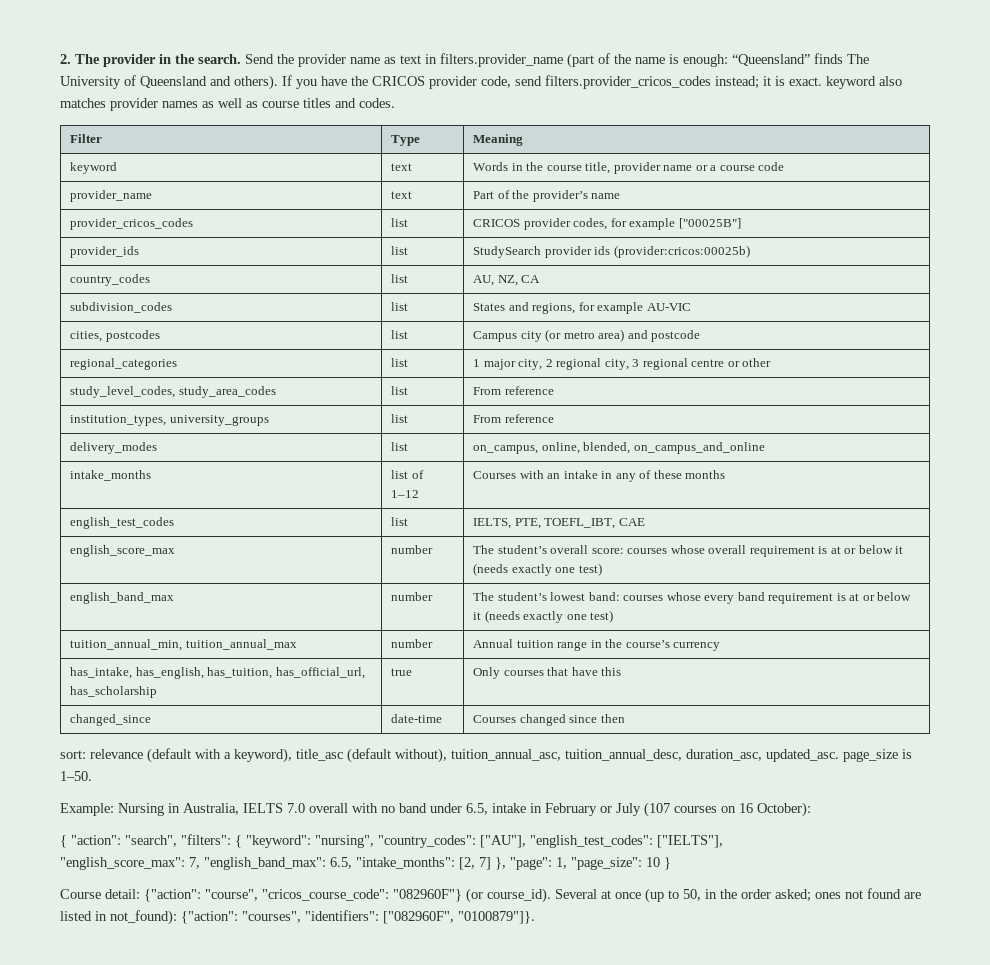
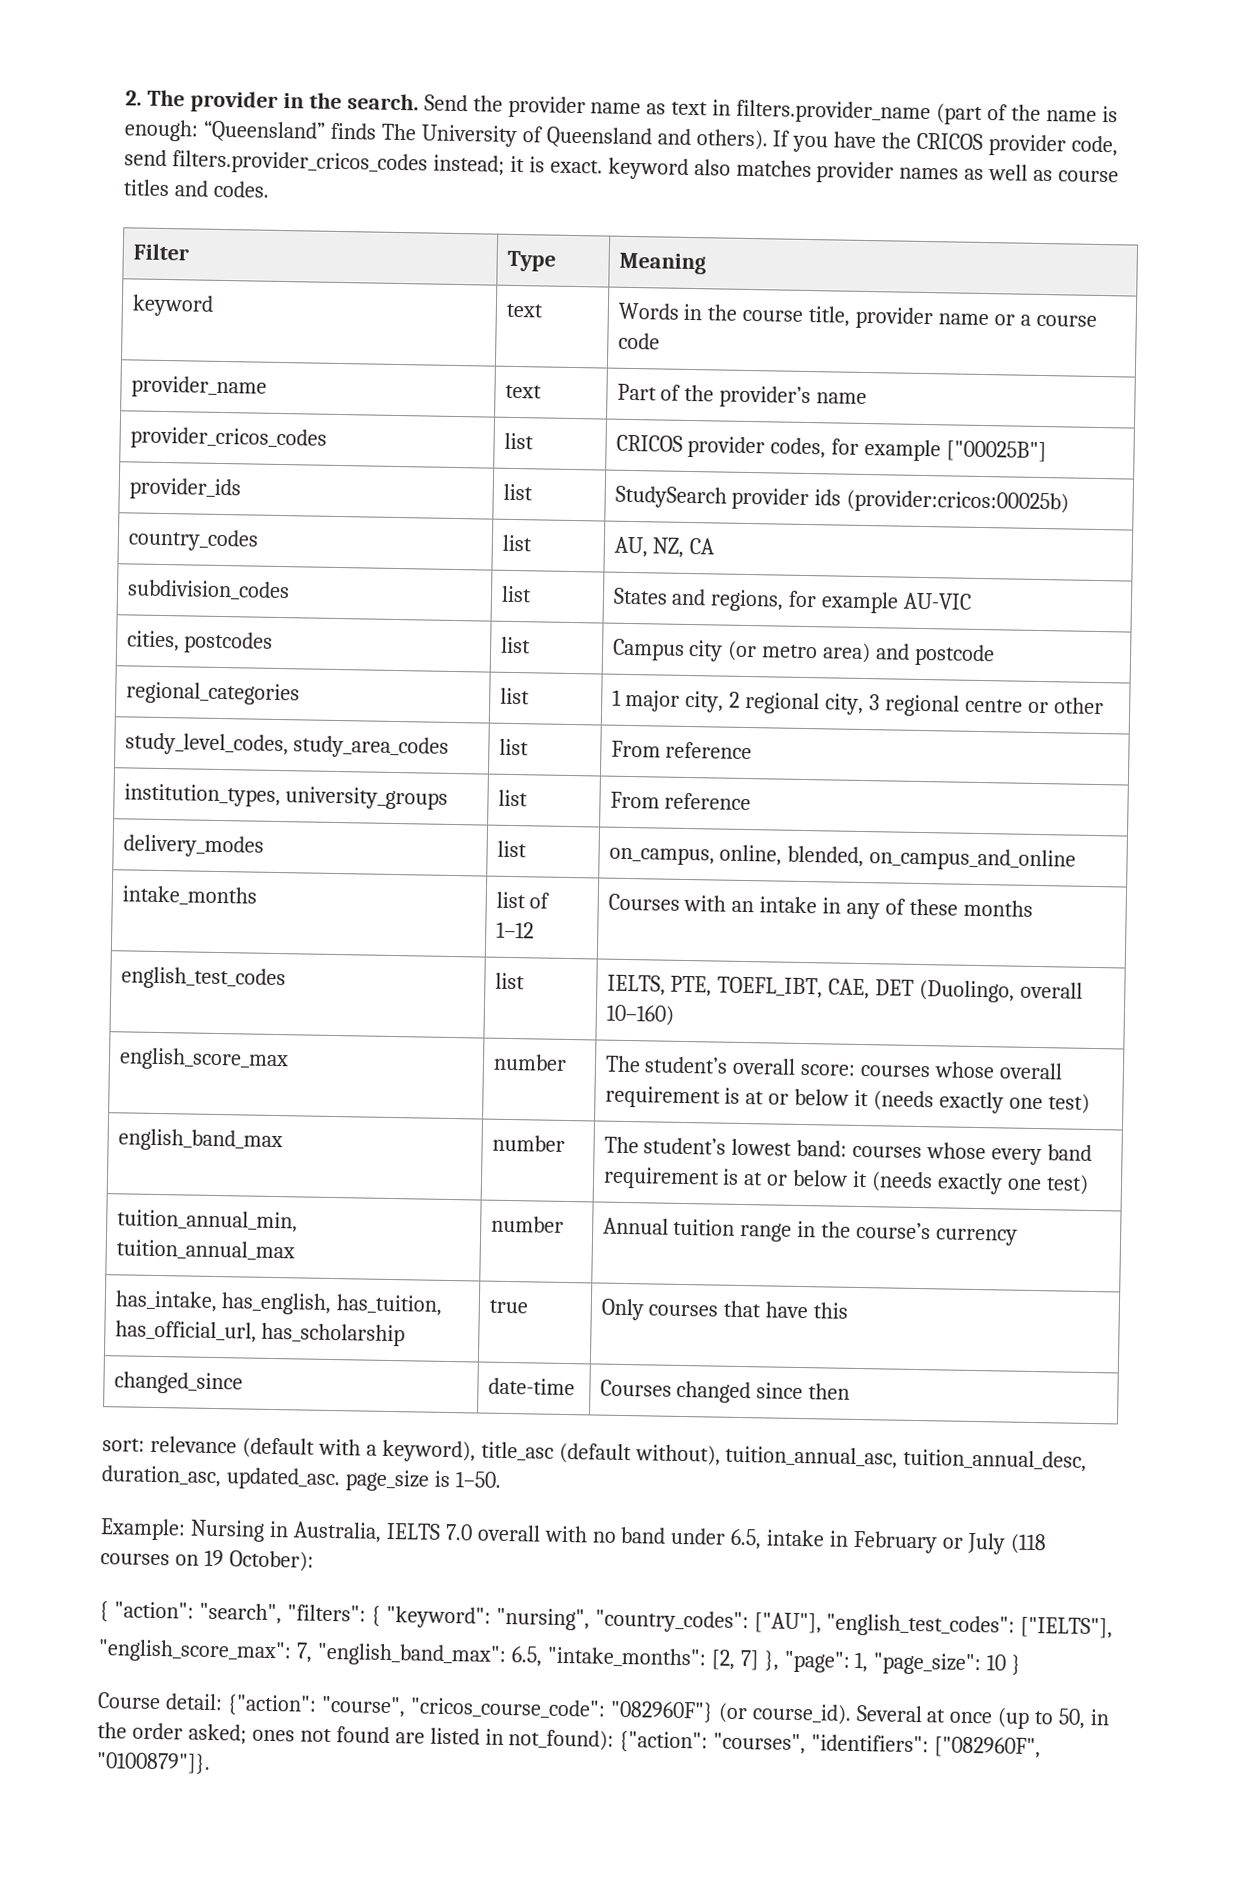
[618,518,645,526] CAE -> [828,978,1084,1003] [605,1004,675,1026] CAE, DET (Duolingo, overall 10–160)
[644,802,670,817] (107 -> [1009,1533,1047,1555] (118
[739,803,753,813] 16 -> [203,1549,224,1567] 19

